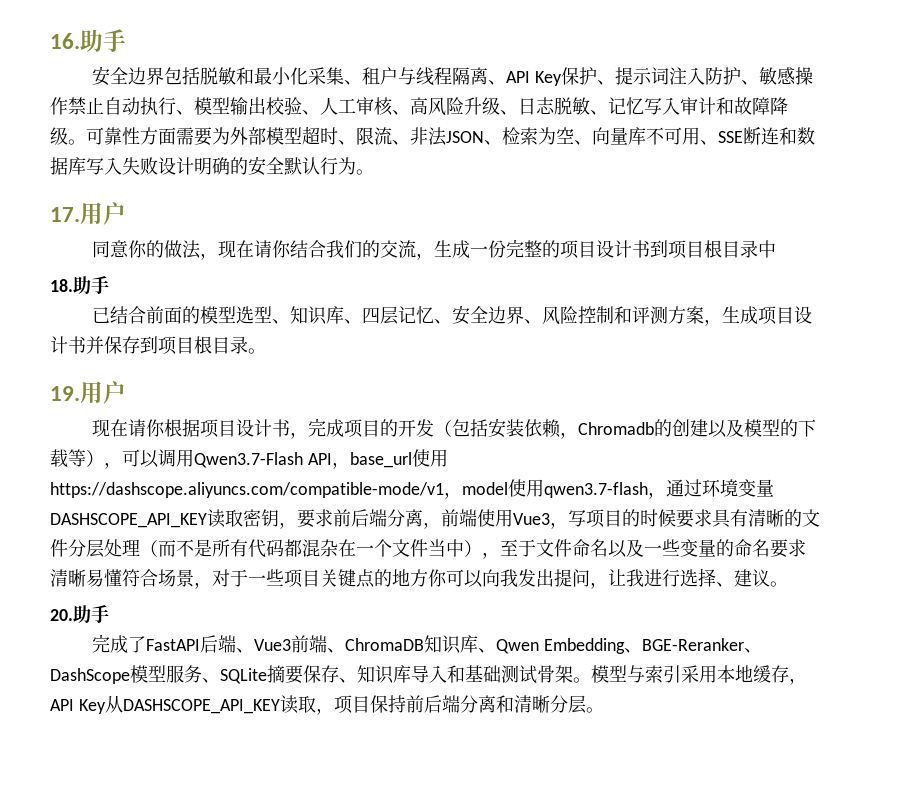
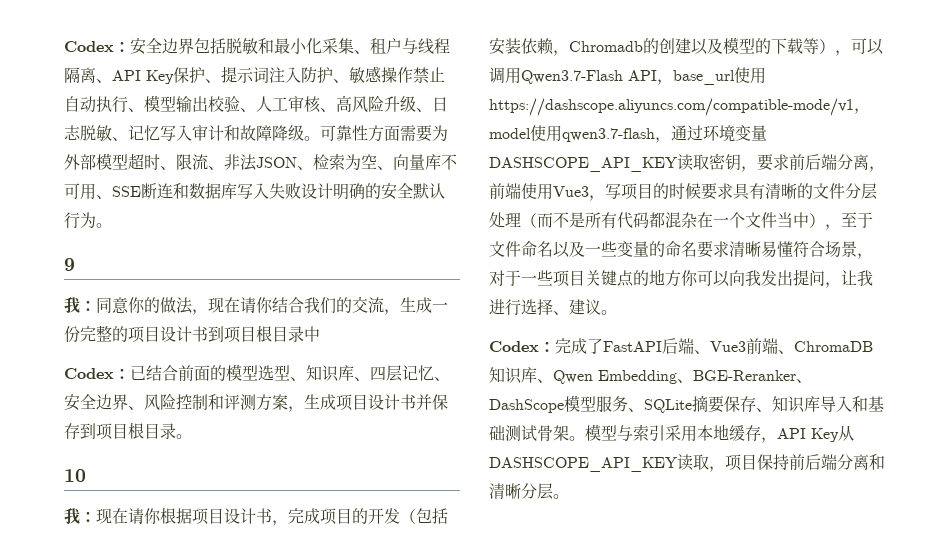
[50,29,126,52] 16.助手 // -> [64,41,130,52] Codex：
[50,202,126,225] 17.用户 // -> [64,258,75,271] [64,297,96,314] 9 // 我：
[50,276,109,294] 18.助手 // -> [64,368,130,379] Codex：
[50,381,126,404] 19.用户 // -> [64,469,86,482] [64,508,96,525] 10 // 我：
[50,605,109,623] 20.助手 // -> [489,341,555,352] Codex：

